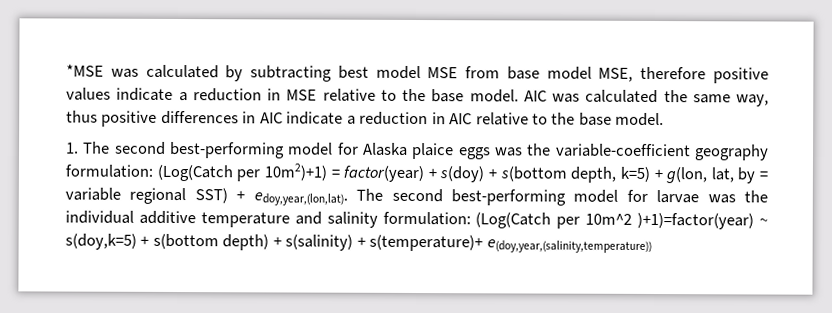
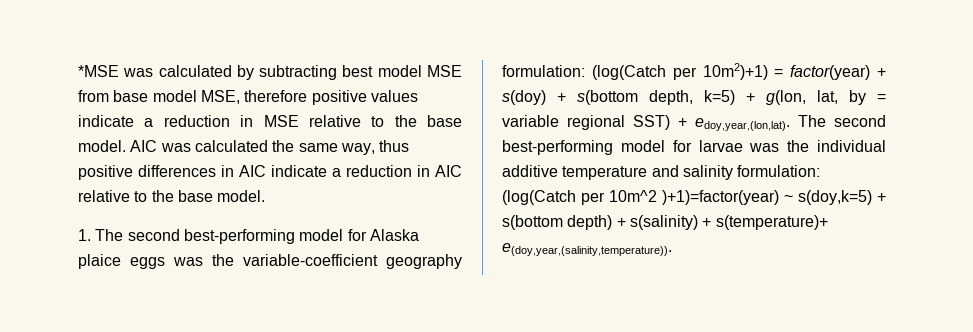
[156,164,233,182] (Log(Catch -> [591,65,666,80] (log(Catch
[475,212,552,229] (Log(Catch -> [502,190,576,205] (log(Catch
[486,239,652,253] e(doy,year,(salinity,temperature)) -> [502,243,672,256] e(doy,year,(salinity,temperature)).

